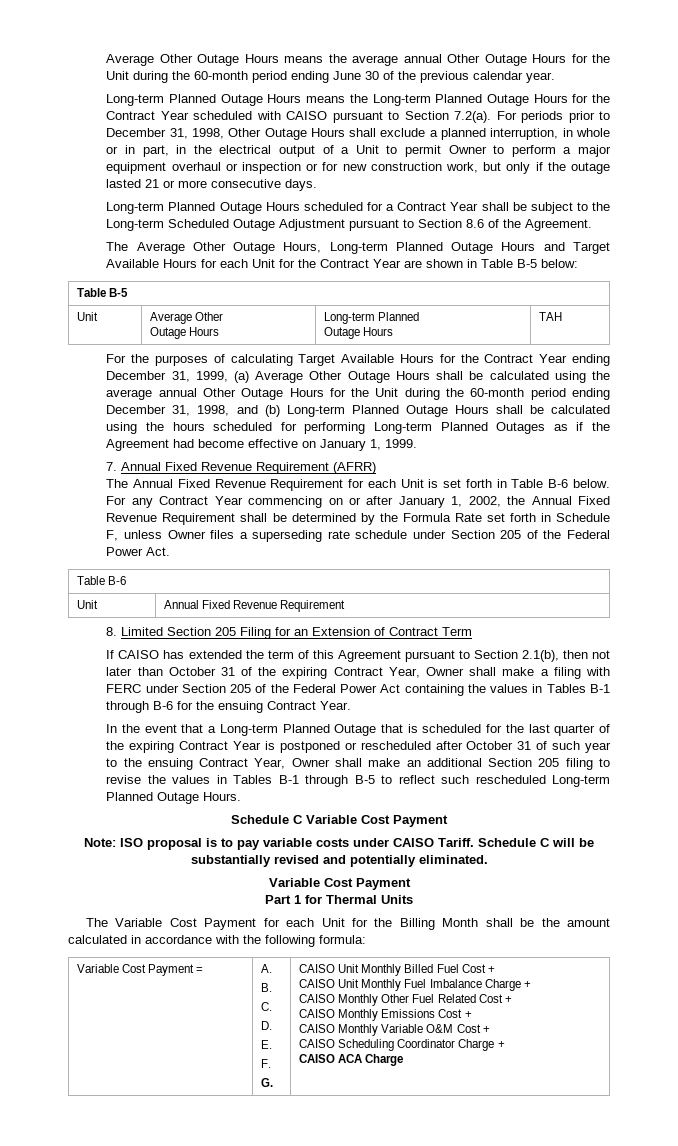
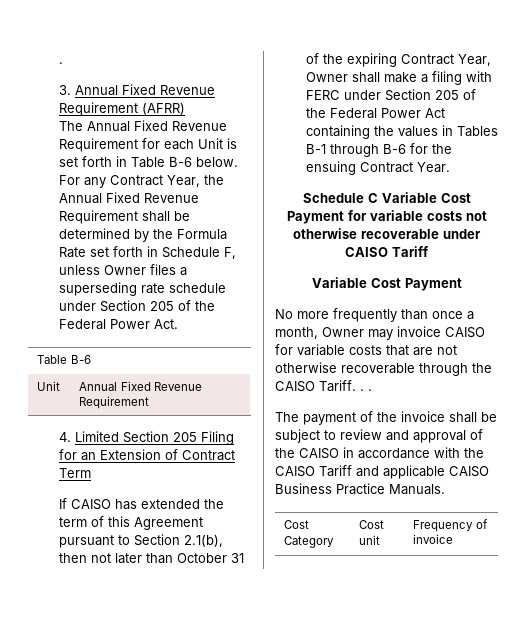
[106,54,610,66] [106,71,556,83] [106,94,610,106] [106,111,610,123] [106,128,611,140] [106,145,611,157] [106,162,610,174] [106,179,318,191] [106,202,611,214] [106,219,593,231] [106,242,610,254] [106,259,579,268] [77,288,129,297] [77,312,99,321] [150,312,224,324] [150,327,220,339] [324,312,420,324] [324,327,394,339] [539,312,563,321] [106,354,611,366] [106,371,610,383] [106,388,611,400] [106,405,611,417] [106,422,610,434] [106,439,418,451] [106,462,118,471] Average Other Outage Hours means the average annual Other Outage Hours for the Unit during the 60-month period ending June 30 of the previous calendar year. // Long-term Planned Outage Hours means the Long-term Planned Outage Hours for the Contract Year scheduled with CAISO pursuant to Section 7.2(a). For periods prior to December 31, 1998, Other Outage Hours shall exclude a planned interruption, in whole or in part, in the electrical output of a Unit to permit Owner to perform a major equipment overhaul or inspection or for new construction work, but only if the outage lasted 21 or more consecutive days. // Long-term Planned Outage Hours scheduled for a Contract Year shall be subject to the Long-term Scheduled Outage Adjustment pursuant to Section 8.6 of the Agreement. // The Average Other Outage Hours, Long-term Planned Outage Hours and Target Available Hours for each Unit for the Contract Year are shown in Table B-5 below: // Table B-5 // Unit | Average Other // Outage Hours | Long-term Planned // Outage Hours | TAH // For the purposes of calculating Target Available Hours for the Contract Year ending December 31, 1999, (a) Average Other Outage Hours shall be calculated using the average annual Other Outage Hours for the Unit during the 60-month period ending December 31, 1998, and (b) Long-term Planned Outage Hours shall be calculated using the hours scheduled for performing Long-term Planned Outages as if the Agreement had become effective on January 1, 1999. // 7. -> [58,62,63,64] [58,85,71,95] . // 3.
[214,496,501,508] Year commencing on or after January 1, 2002, -> [166,175,200,187] Year,
[106,627,118,636] 8. -> [58,432,71,442] 4.
[106,724,610,736] [106,741,612,753] [106,758,610,770] [106,775,610,787] [106,792,242,804] // In the event that a Long-term Planned Outage that is scheduled for the last quarter of the expiring Contract Year is postponed or rescheduled after October 31 of such year to the ensuing Contract Year, Owner shall make an additional Section 205 filing to revise the values in Tables B-1 through B-5 to reflect such rescheduled Long-term Planned Outage Hours. -> (450, 167) none
[84,838,594,850] [190,855,488,867] [268,878,411,890] [265,895,413,904] [86,918,611,930] [68,935,366,947] [77,964,204,976] [261,964,273,973] [261,983,273,992] [261,1002,273,1011] [261,1021,273,1030] [261,1040,273,1049] [261,1059,272,1068] [261,1078,274,1087] [299,964,495,976] [299,979,531,991] [299,994,512,1006] [299,1009,472,1021] [299,1024,490,1036] [299,1039,505,1051] [299,1054,404,1066] // Note: ISO proposal is to pay variable costs under CAISO Tariff. Schedule C will be substantially revised and potentially eliminated. // Variable Cost Payment // Part 1 for Thermal Units // The Variable Cost Payment for each Unit for the Billing Month shall be the amount calculated in accordance with the following formula: // Variable Cost Payment = | A. // B. // C. // D. // E. // F. // G. | CAISO Unit Monthly Billed Fuel Cost + // CAISO Unit Monthly Fuel Imbalance Charge + // CAISO Monthly Other Fuel Related Cost + // CAISO Monthly Emissions Cost + // CAISO Monthly Variable O&M Cost + // CAISO Scheduling Coordinator Charge + // CAISO ACA Charge -> [347,210,487,221] [293,228,481,239] [345,246,429,257] [311,277,462,291] [275,308,474,322] [275,326,485,340] [275,344,457,356] [275,362,492,376] [275,380,372,392] [275,411,497,425] [275,429,483,443] [275,447,484,459] [275,465,489,479] [275,483,445,495] [284,520,310,529] [284,536,335,548] [359,520,385,529] [359,535,381,545] [413,519,488,532] [413,534,454,544] for variable costs not otherwise recoverable under CAISO Tariff // Variable Cost Payment // No more frequently than once a month, Owner may invoice CAISO for variable costs that are not otherwise recoverable through the CAISO Tariff. . . // The payment of the invoice shall be subject to review and approval of the CAISO in accordance with the CAISO Tariff and applicable CAISO Business Practice Manuals. // Cost Category | Cost unit | Frequency of invoice

